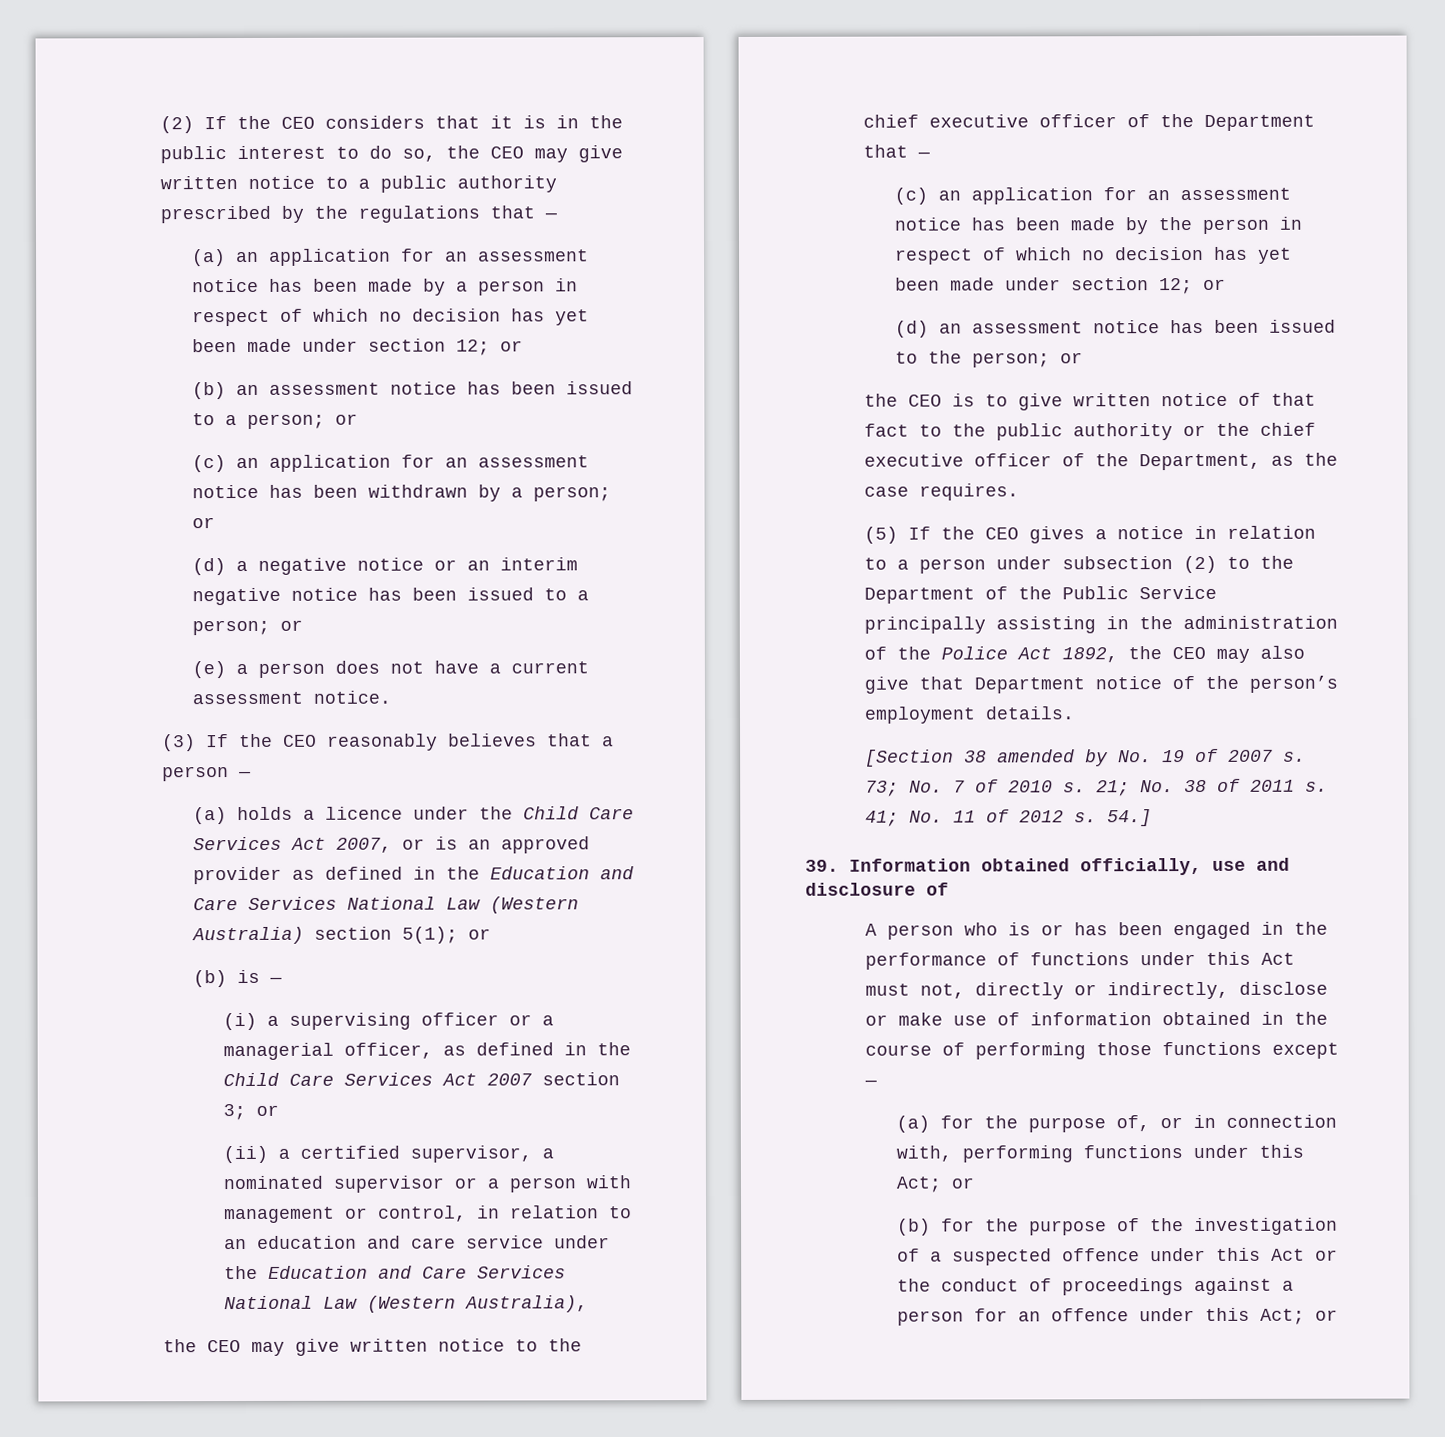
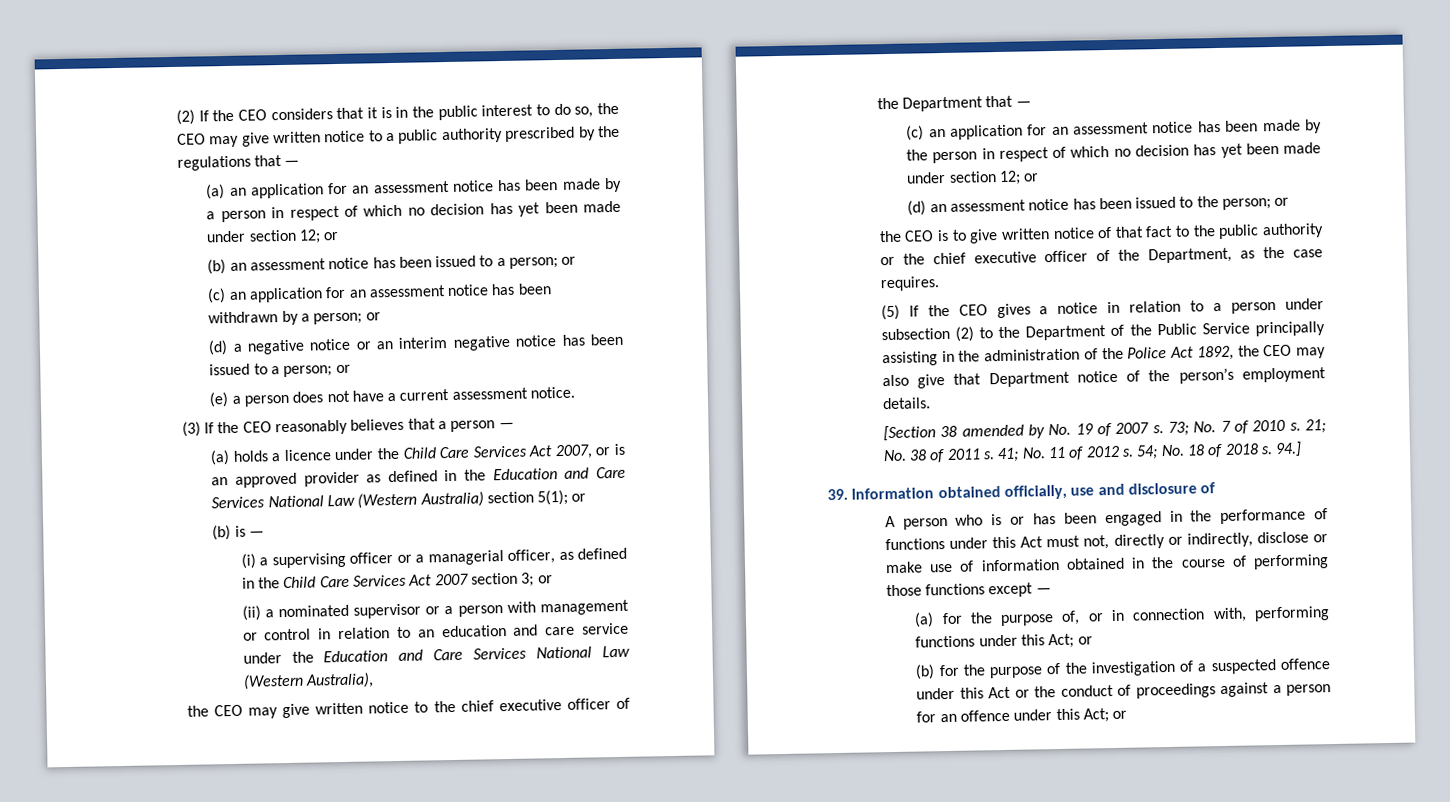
[299,1145,554,1163] certified supervisor, a -> (274, 613) none
[377,1205,467,1222] control, -> [264,628,312,641] control
[1107,809,1153,827] 54.] -> [1136,441,1303,460] 54; No. 18 of 2018 s. 94.]

